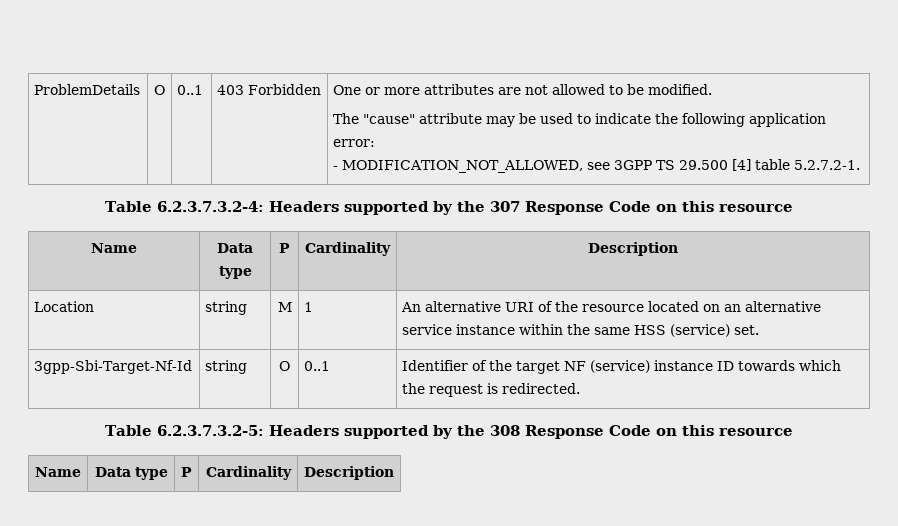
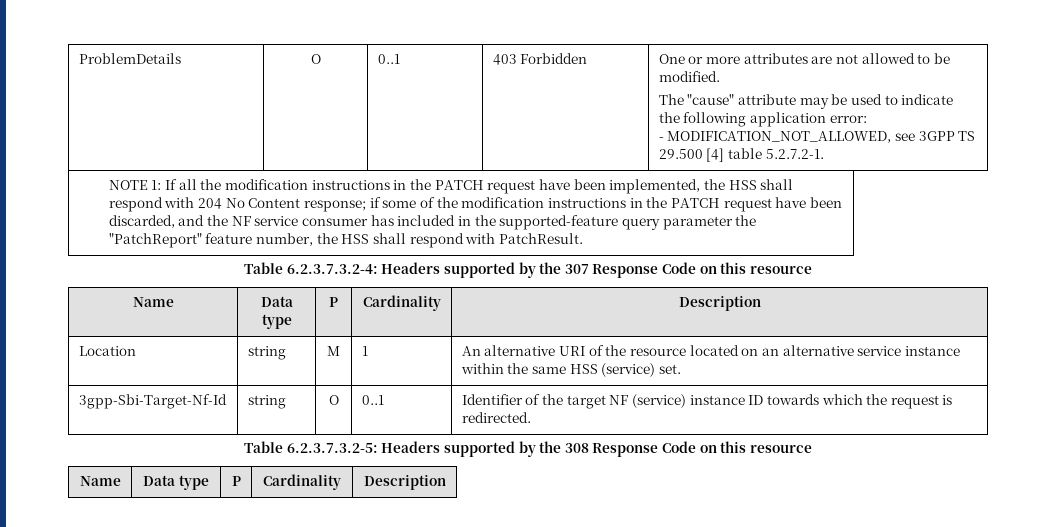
(861, 165) none -> [108,179,794,194] [108,197,842,212] [108,215,757,230] [108,233,583,248] // NOTE 1: If all the modification instructions in the PATCH request have been implemented, the HSS shall respond with 204 No Content response; if some of the modification instructions in the PATCH request have been discarded, and the NF service consumer has included in the supported-feature query parameter the "PatchReport" feature number, the HSS shall respond with PatchResult.

